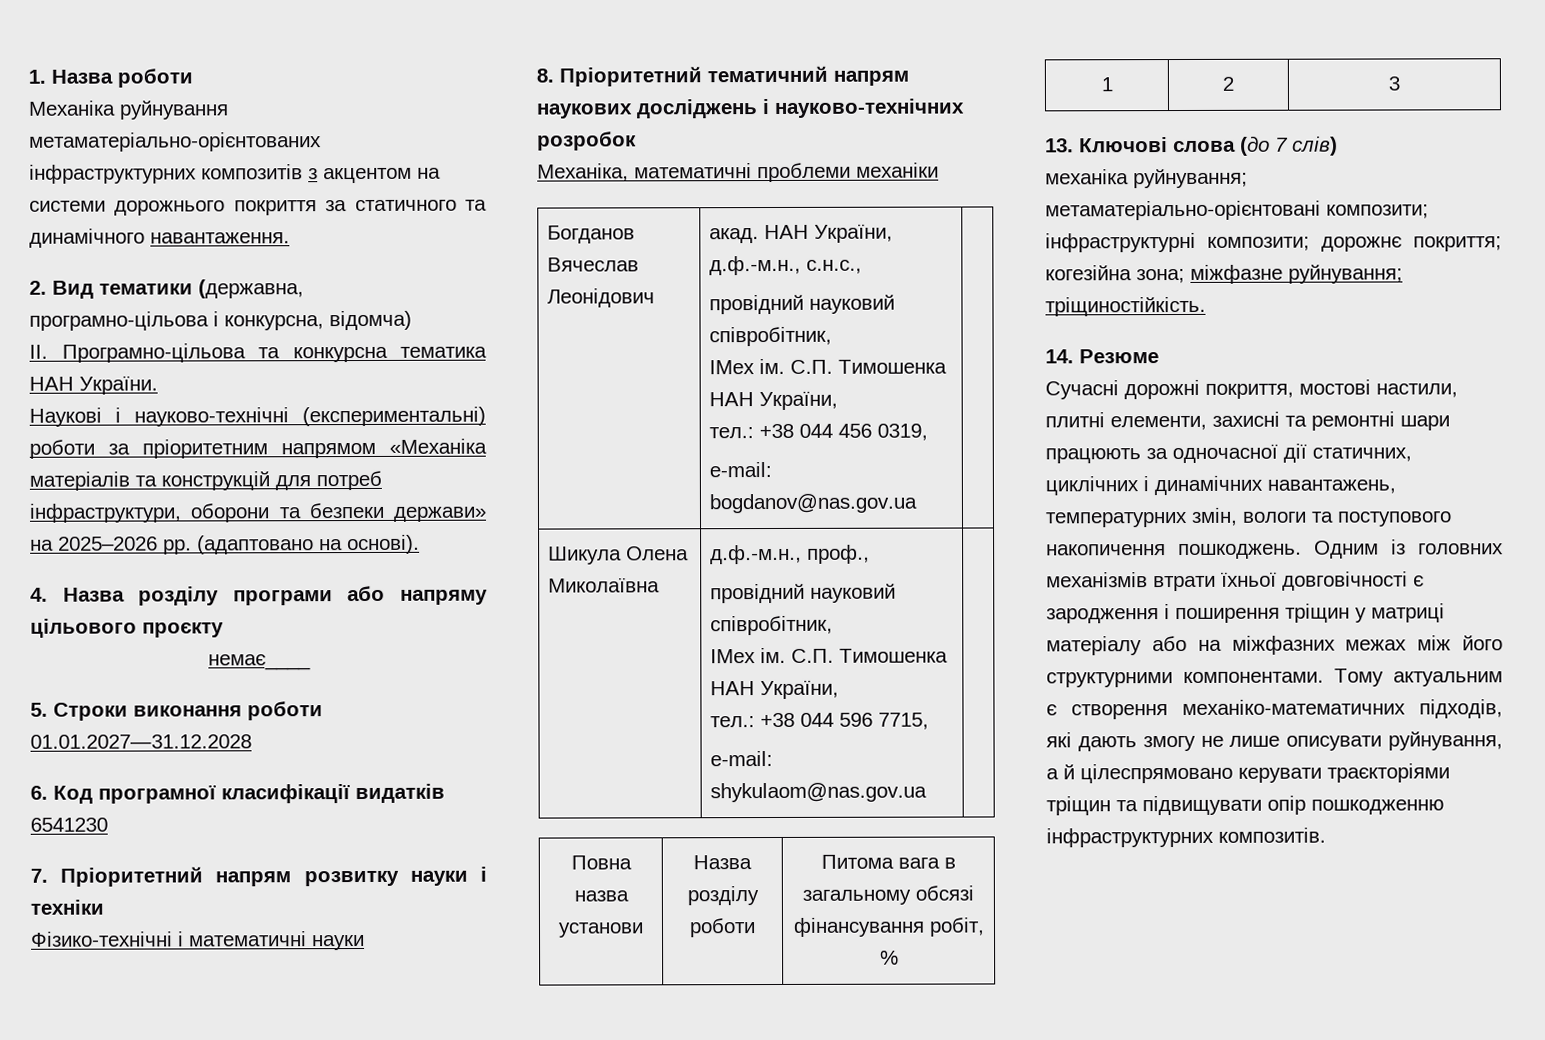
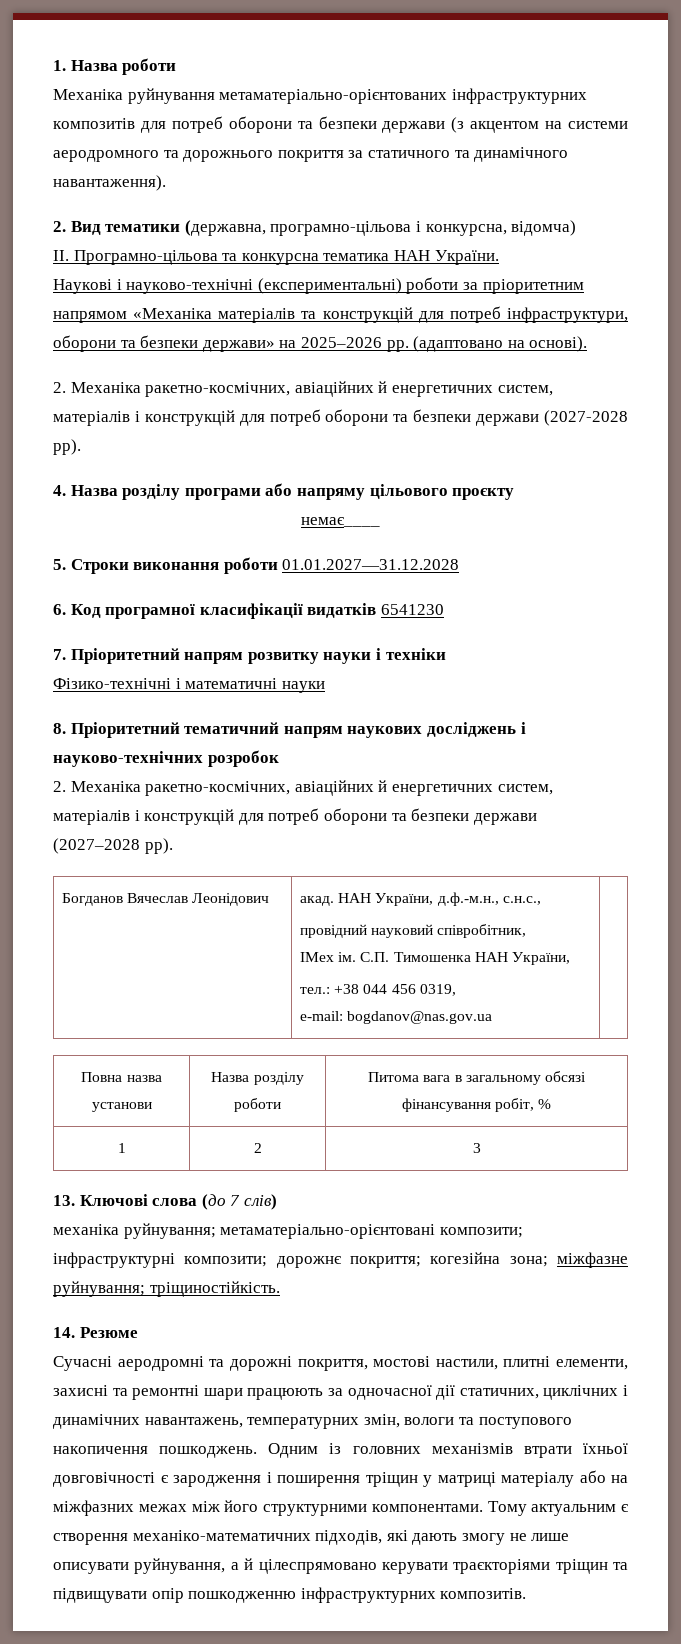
[308,168,318,180] з -> [140,116,465,133] для потреб оборони та безпеки держави (з
(106, 206) none -> [53,150,179,162] аеродромного та
[150,232,290,244] навантаження. -> [53,175,166,191] навантаження).
(420, 544) none -> [53,381,553,397] [53,409,628,426] [53,439,81,455] // 2. Механіка ракетно-космічних, авіаційних й енергетичних систем, матеріалів і конструкцій для потреб оборони та безпеки держави (2027-2028 рр).
[537,162,939,183] Механіка, математичні проблеми механіки -> [53,780,553,796] [53,808,537,825] [53,838,173,854] 2. Механіка ракетно-космічних, авіаційних й енергетичних систем, матеріалів і конструкцій для потреб оборони та безпеки держави (2027–2028 рр).
[548,546,690,565] [548,577,661,593] [710,544,871,565] [710,583,897,604] [710,615,834,636] [710,647,949,664] [710,679,840,700] [710,712,930,730] [710,750,774,767] [710,782,928,803] // Шикула Олена Миколаївна | д.ф.-м.н., проф., // провідний науковий співробітник, // ІМех ім. С.П. Тимошенка НАН України, // тел.: +38 044 596 7715, // e-mail: shykulaom@nas.gov.ua | -> (493, 1017) none
(1119, 390) none -> [117,1356,225,1371] аеродромні та

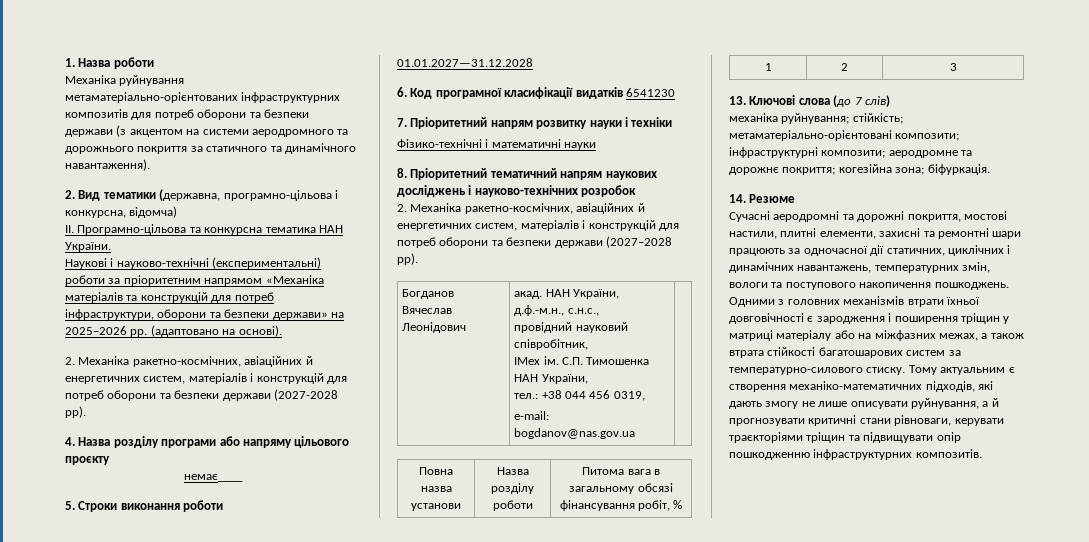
(216, 1231) none -> [852,113,903,124] стійкість;
(268, 1261) none -> [888,150,973,158] аеродромне та
[557,1252,628,1268] [53,1281,280,1297] міжфазне руйнування; тріщиностійкість. -> [927,164,990,175] біфуркація.
[268,1443,342,1458] Одним із -> [729,297,785,307] Одними з
[138,1500,483,1516] межах між його структурними компонентами. -> [938,333,1024,341] [729,347,961,358] [729,367,906,375] межах, а також втрата стійкості багатошарових систем за температурно-силового стиску.
[258,1559,377,1574] цілеспрямовано -> [729,415,952,426] прогнозувати критичні стани рівноваги,

